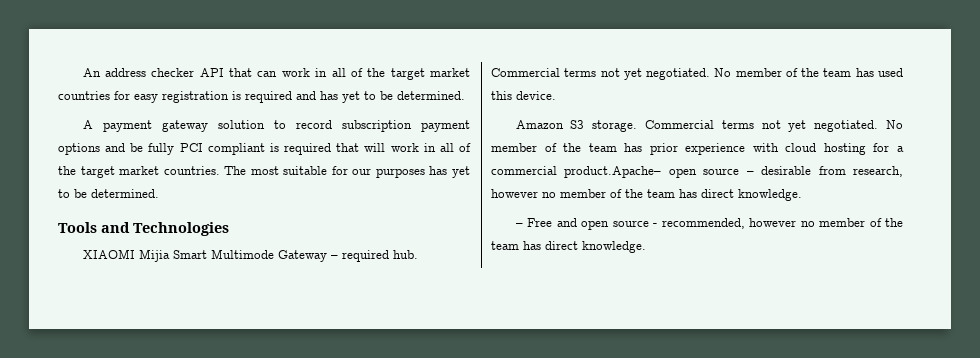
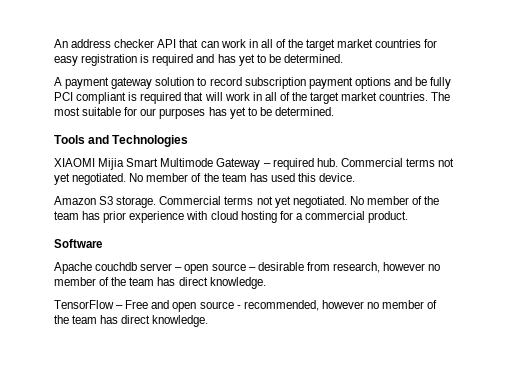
[564,166,662,178] product.Apache– -> [368,211,409,223] [54,239,102,248] [54,262,183,274] product. // Software // Apache couchdb server –
(802, 195) none -> [54,300,114,309] TensorFlow

